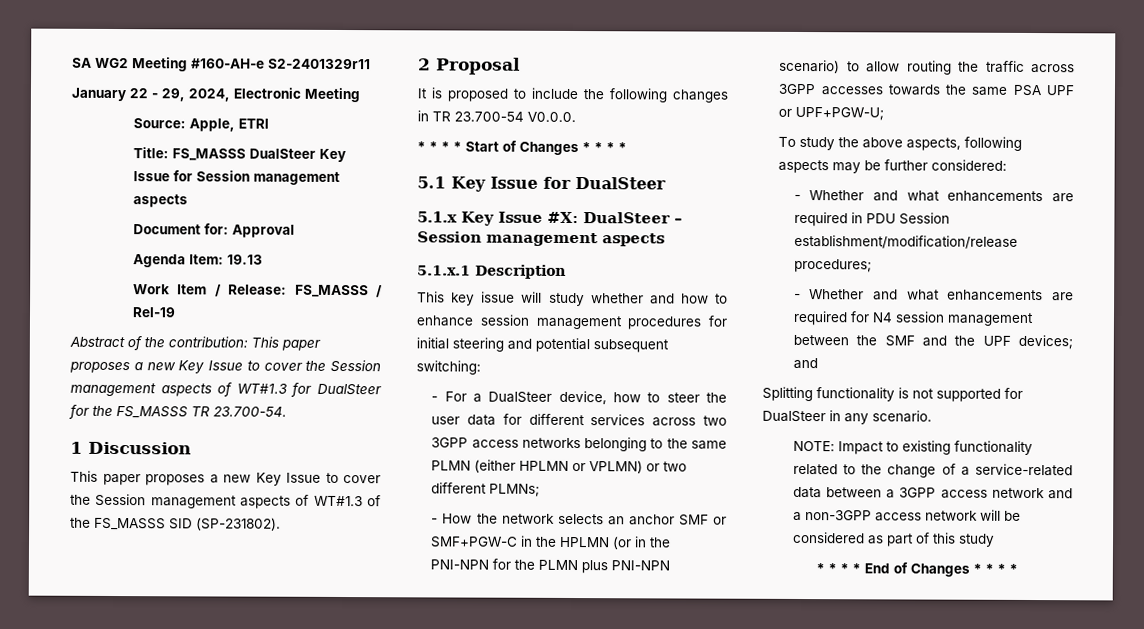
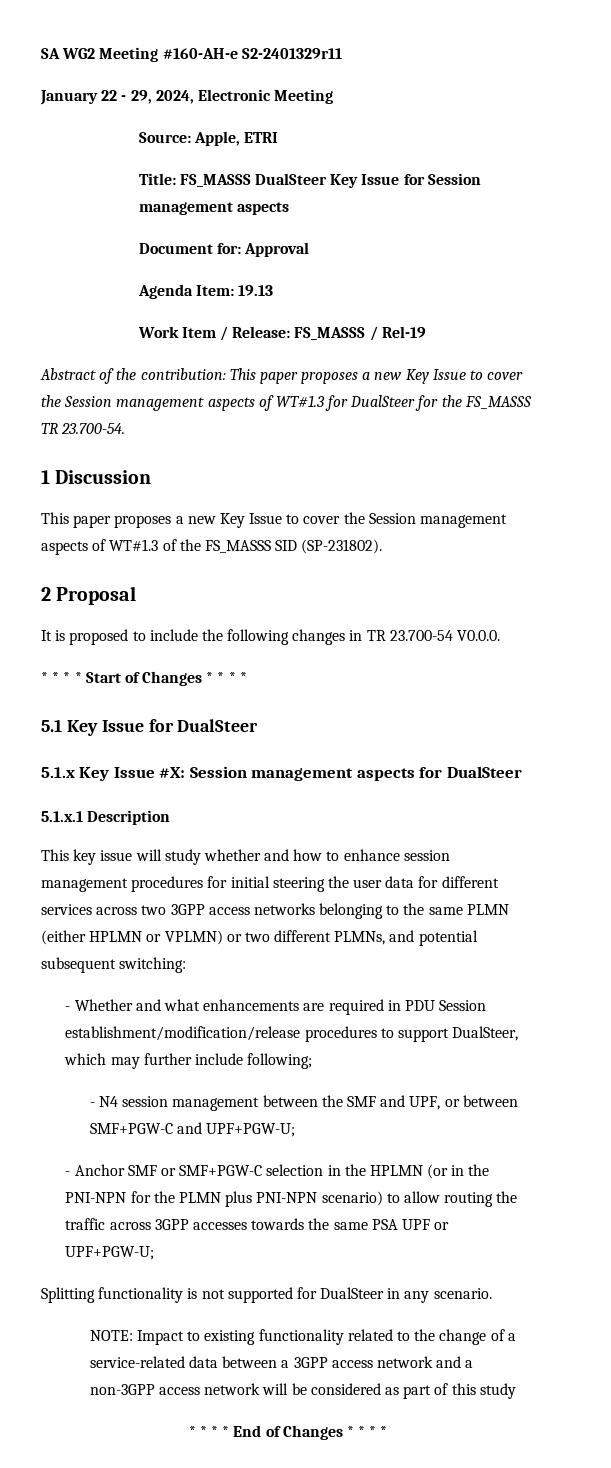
[583,212,683,224] [417,231,665,247] DualSteer – Session management aspects -> [189,766,522,781] Session management aspects for DualSteer
[507,337,669,353] [416,360,481,375] [431,390,700,405] and potential subsequent switching: // - For a DualSteer device, how to steer -> (325, 884) none
[489,483,541,497] [431,513,675,526] PLMNs; // - How the network selects an anchor -> [334,930,478,946] [41,957,187,973] [65,999,487,1015] [65,1026,519,1042] [64,1053,313,1069] [89,1095,518,1111] [89,1122,296,1137] [65,1164,125,1176] PLMNs, and potential subsequent switching: // - Whether and what enhancements are required in PDU Session establishment/modification/release procedures to support DualSteer, which may further include following; // - N4 session management between the SMF and UPF, or between SMF+PGW-C and UPF+PGW-U; // - Anchor
(519, 542) none -> [266,1164,324,1176] selection
[778,136,1023,151] [778,159,1008,174] [793,190,1074,203] [793,211,950,227] [793,234,1018,249] [793,258,872,273] [793,289,1074,302] [792,310,1034,327] [792,334,1073,350] [792,357,818,370] // To study the above aspects, following aspects may be further considered: // - Whether and what enhancements are required in PDU Session establishment/modification/release procedures; // - Whether and what enhancements are required for N4 session management between the SMF and the UPF devices; and -> (155, 1253) none

